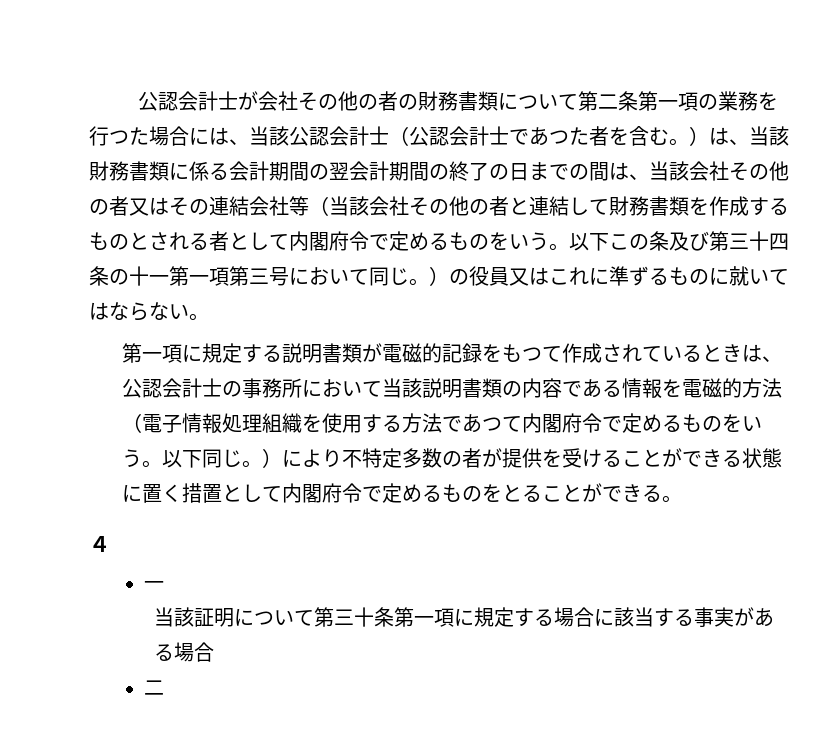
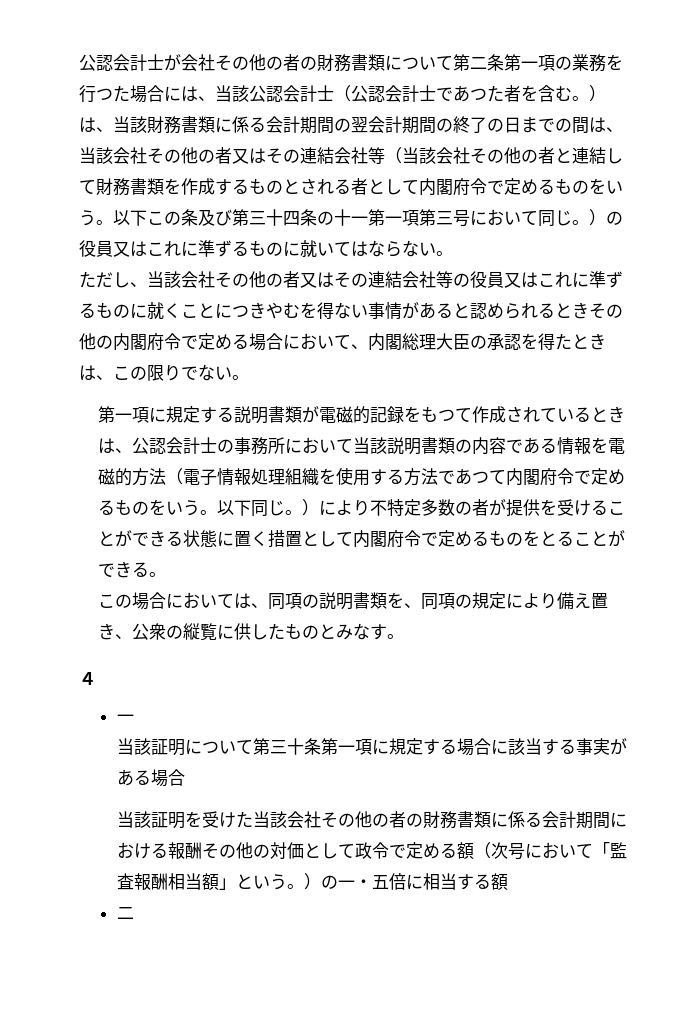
(209, 317) none -> [79,271,623,288] [79,302,623,320] [79,333,606,351] [79,364,249,381] // ただし、当該会社その他の者又はその連結会社等の役員又はこれに準ずるものに就くことにつきやむを得ない事情があると認められるときその他の内閣府令で定める場合において、内閣総理大臣の承認を得たときは、この限りでない。
(682, 499) none -> [97,592,608,610] [97,623,404,641] // この場合においては、同項の説明書類を、同項の規定により備え置き、公衆の縦覧に供したものとみなす。
(215, 652) none -> [116,811,627,829] [116,842,627,860] [116,873,508,890] // 当該証明を受けた当該会社その他の者の財務書類に係る会計期間における報酬その他の対価として政令で定める額（次号において「監査報酬相当額」という。）の一・五倍に相当する額

